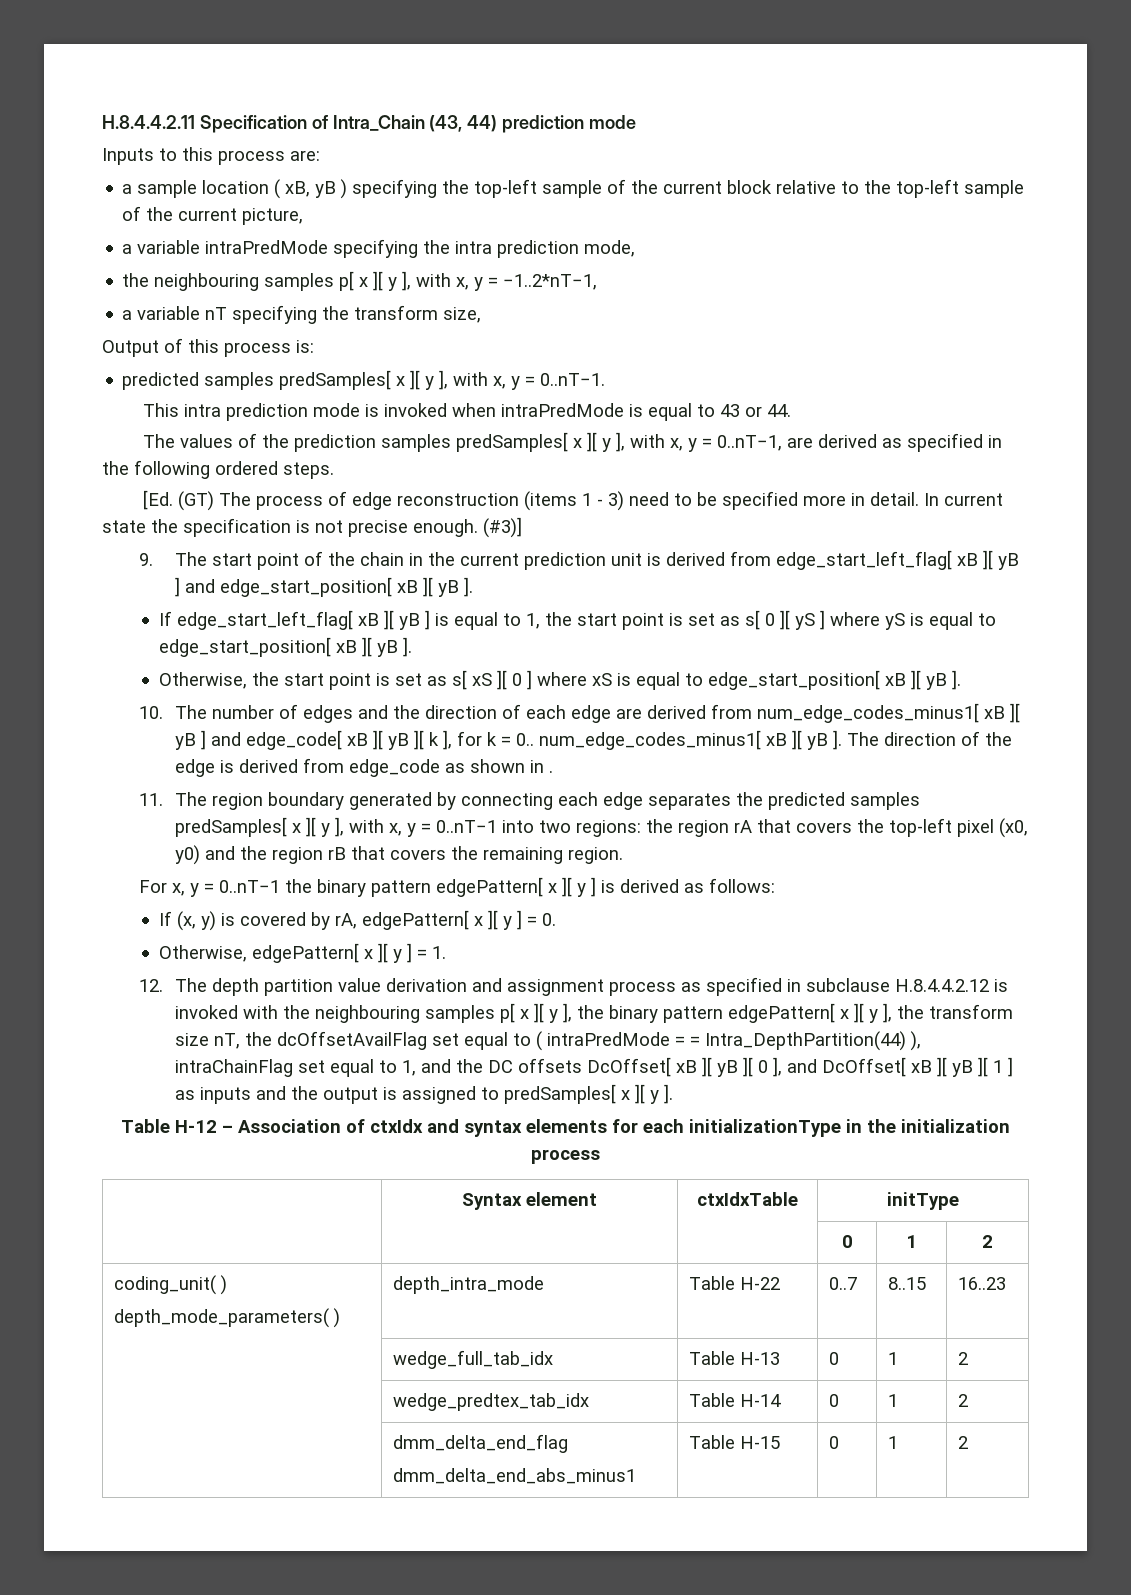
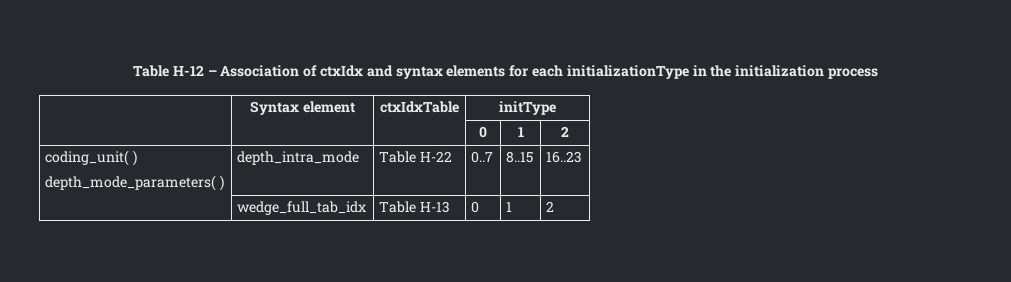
[102,115,637,133] [102,147,320,165] [122,179,1025,199] [122,206,304,225] [122,239,636,258] [122,271,598,291] [122,305,482,324] [102,338,314,357] [122,370,606,390] [142,403,791,421] [142,432,1002,452] [102,460,334,479] [142,490,1003,511] [102,517,522,538] [138,550,1020,570] [175,577,474,597] [159,610,997,630] [159,637,413,657] [159,670,962,690] [138,703,1021,723] [175,730,1013,750] [175,758,554,777] [138,792,921,810] [175,817,1029,838] [175,845,624,865] [138,877,775,897] [159,910,557,931] [159,943,447,963] [138,977,1009,996] [175,1003,1014,1023] [175,1031,922,1051] [175,1057,1014,1077] [175,1084,674,1104] H.8.4.4.2.11 Specification of Intra_Chain (43, 44) prediction mode // Inputs to this process are: // a sample location ( xB, yB ) specifying the top-left sample of the current block relative to the top-left sample of the current picture, // a variable intraPredMode specifying the intra prediction mode, // the neighbouring samples p[ x ][ y ], with x, y = −1..2*nT−1, // a variable nT specifying the transform size, // Output of this process is: // predicted samples predSamples[ x ][ y ], with x, y = 0..nT−1. // This intra prediction mode is invoked when intraPredMode is equal to 43 or 44. // The values of the prediction samples predSamples[ x ][ y ], with x, y = 0..nT−1, are derived as specified in the following ordered steps. // [Ed. (GT) The process of edge reconstruction (items 1 - 3) need to be specified more in detail. In current state the specification is not precise enough. (#3)] // 9. The start point of the chain in the current prediction unit is derived from edge_start_left_flag[ xB ][ yB ] and edge_start_position[ xB ][ yB ]. // If edge_start_left_flag[ xB ][ yB ] is equal to 1, the start point is set as s[ 0 ][ yS ] where yS is equal to edge_start_position[ xB ][ yB ]. // Otherwise, the start point is set as s[ xS ][ 0 ] where xS is equal to edge_start_position[ xB ][ yB ]. // 10. The number of edges and the direction of each edge are derived from num_edge_codes_minus1[ xB ][ yB ] and edge_code[ xB ][ yB ][ k ], for k = 0.. num_edge_codes_minus1[ xB ][ yB ]. The direction of the edge is derived from edge_code as shown in . // 11. The region boundary generated by connecting each edge separates the predicted samples predSamples[ x ][ y ], with x, y = 0..nT−1 into two regions: the region rA that covers the top-left pixel (x0, y0) and the region rB that covers the remaining region. // For x, y = 0..nT−1 the binary pattern edgePattern[ x ][ y ] is derived as follows: // If (x, y) is covered by rA, edgePattern[ x ][ y ] = 0. // Otherwise, edgePattern[ x ][ y ] = 1. // 12. The depth partition value derivation and assignment process as specified in subclause H.8.4.4.2.12 is invoked with the neighbouring samples p[ x ][ y ], the binary pattern edgePattern[ x ][ y ], the transform size nT, the dcOffsetAvailFlag set equal to ( intraPredMode = = Intra_DepthPartition(44) ), intraChainFlag set equal to 1, and the DC offsets DcOffset[ xB ][ yB ][ 0 ], and DcOffset[ xB ][ yB ][ 1 ] as inputs and the output is assigned to predSamples[ x ][ y ]. // -> (133, 71) none
[393,1393,590,1411] [689,1393,782,1407] [829,1394,840,1407] [888,1394,899,1407] [958,1394,969,1407] [393,1434,569,1453] [393,1468,637,1484] [689,1435,781,1449] [829,1436,840,1449] [888,1436,899,1449] [958,1436,969,1449] // | wedge_predtex_tab_idx | Table H-14 | 0 | 1 | 2 // | dmm_delta_end_flag // dmm_delta_end_abs_minus1 | Table H-15 | 0 | 1 | 2 -> (554, 206) none

